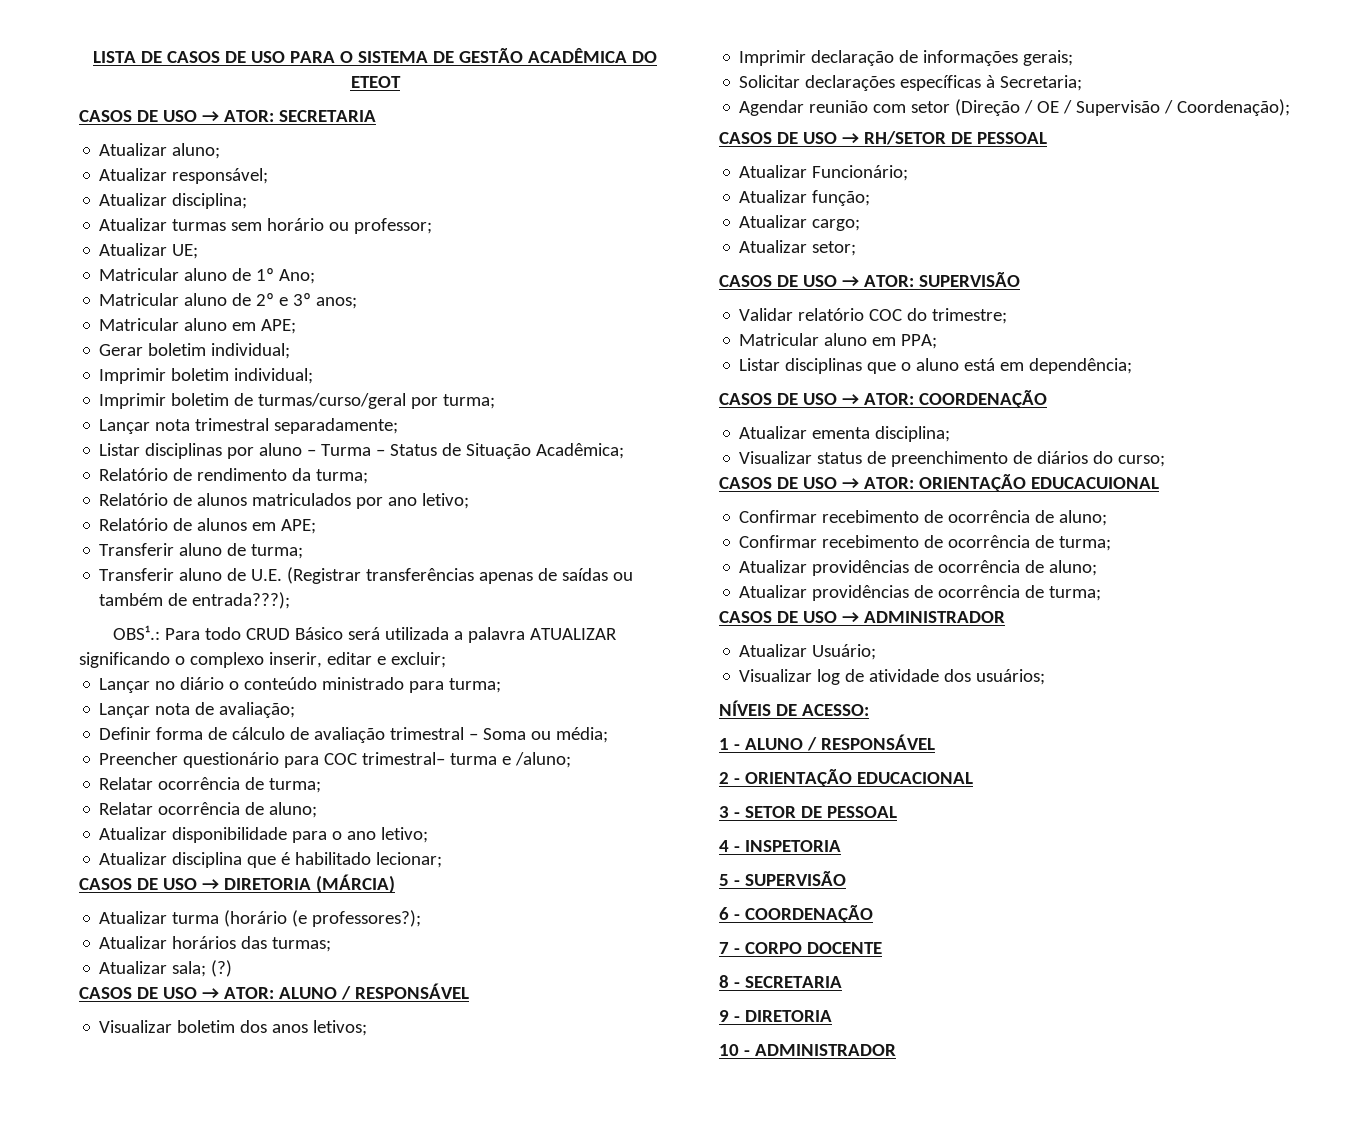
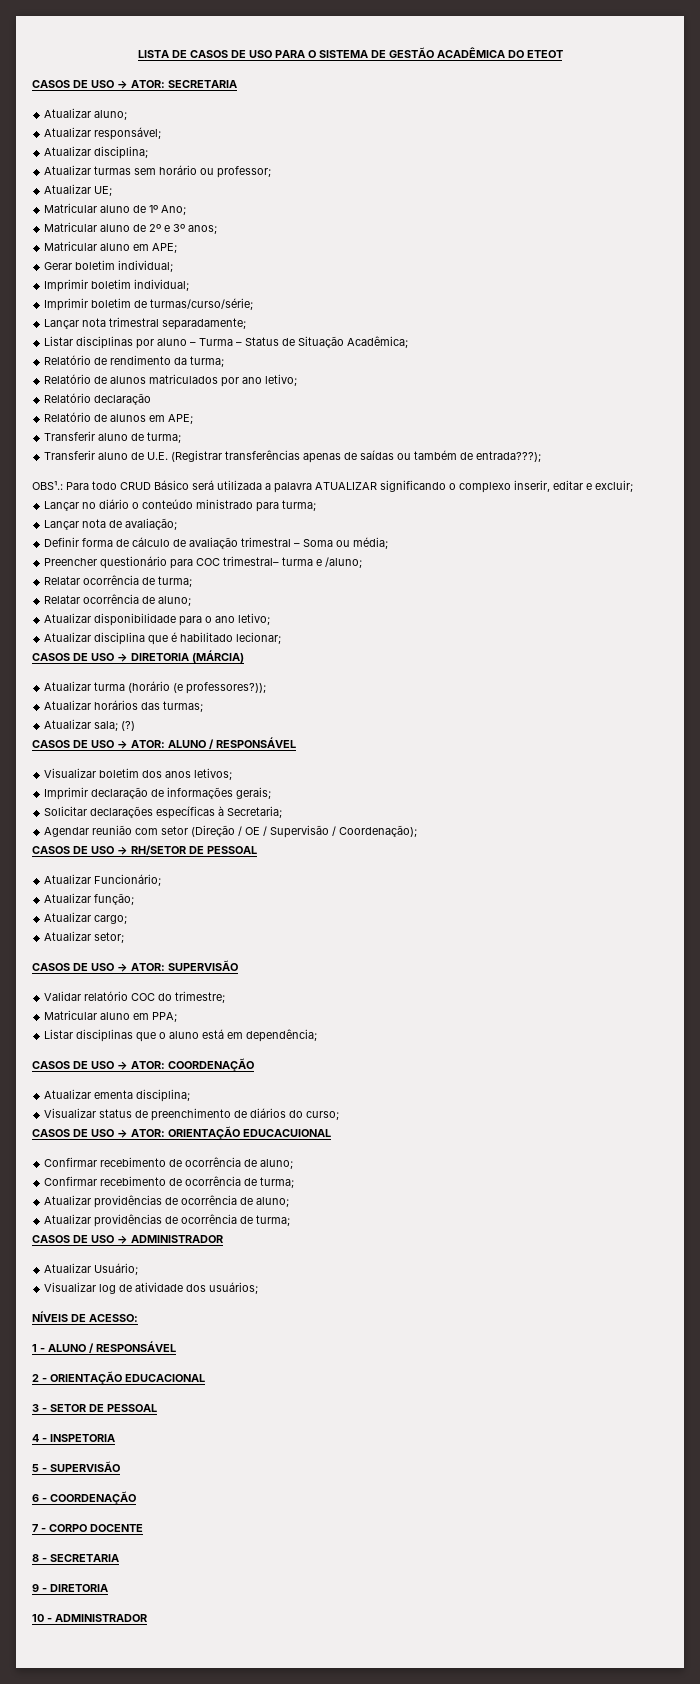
[258,393,496,409] turmas/curso/geral por turma; -> [150,298,254,310] turmas/curso/série;
(470, 501) none -> [44,393,152,405] // Relatório declaração
[312,910,422,927] professores?); -> [186,682,267,694] professores?));

